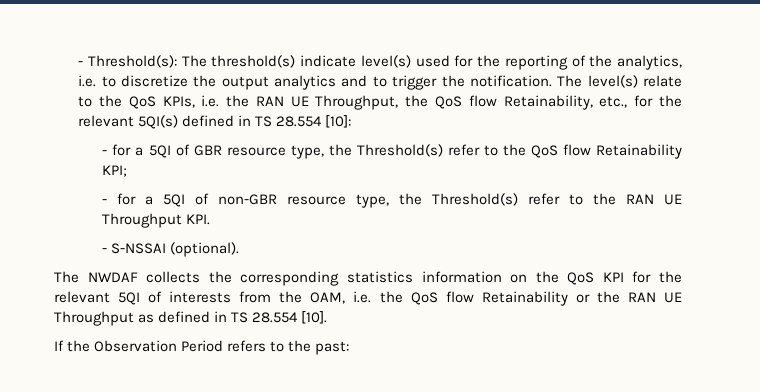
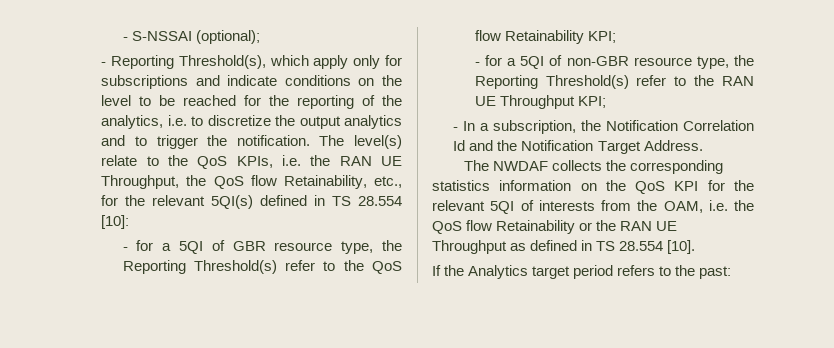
[78,55,450,68] - Threshold(s): The threshold(s) indicate level(s) used -> [122,30,260,44] [101,55,402,69] [101,75,402,89] [101,95,237,106] - S-NSSAI (optional); // - Reporting Threshold(s), which apply only for subscriptions and indicate conditions on the level to be reached
(352, 150) none -> [122,260,186,274] Reporting
(423, 199) none -> [474,75,538,89] Reporting
[186,214,211,225] [102,242,240,257] KPI. // - S-NSSAI (optional). -> [577,96,606,108] [453,120,754,134] [453,140,703,154] KPI; // - In a subscription, the Notification Correlation Id and the Notification Target Address.
[94,340,224,352] Observation Period -> [468,265,614,279] Analytics target period

